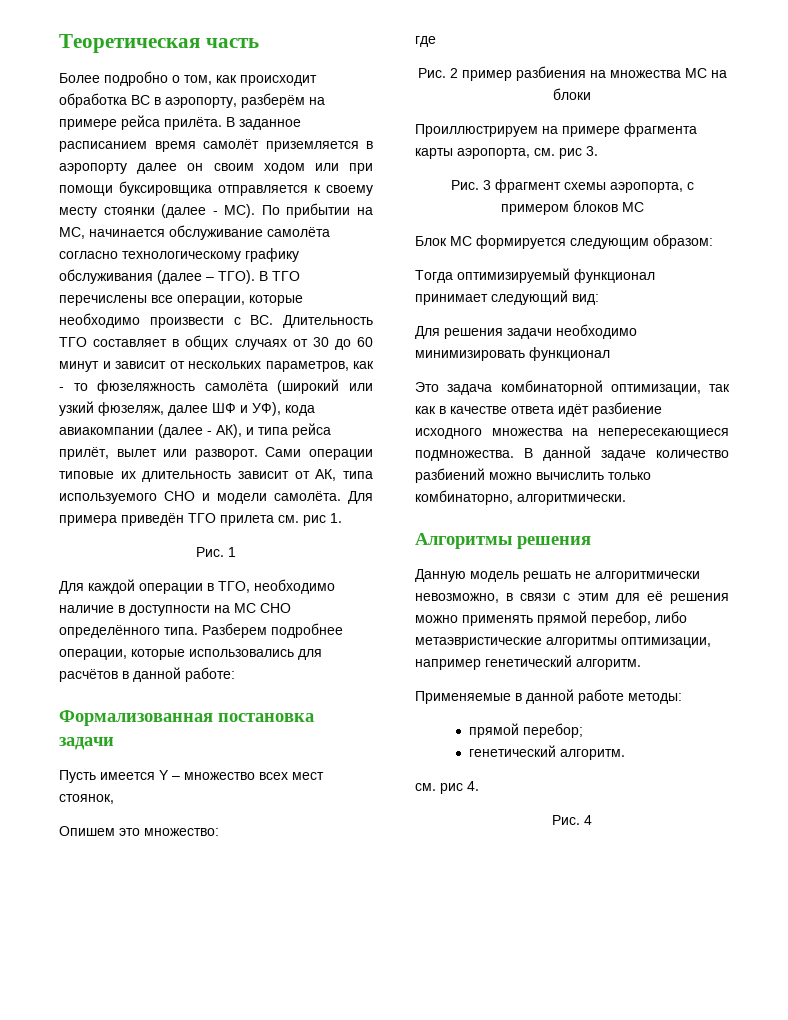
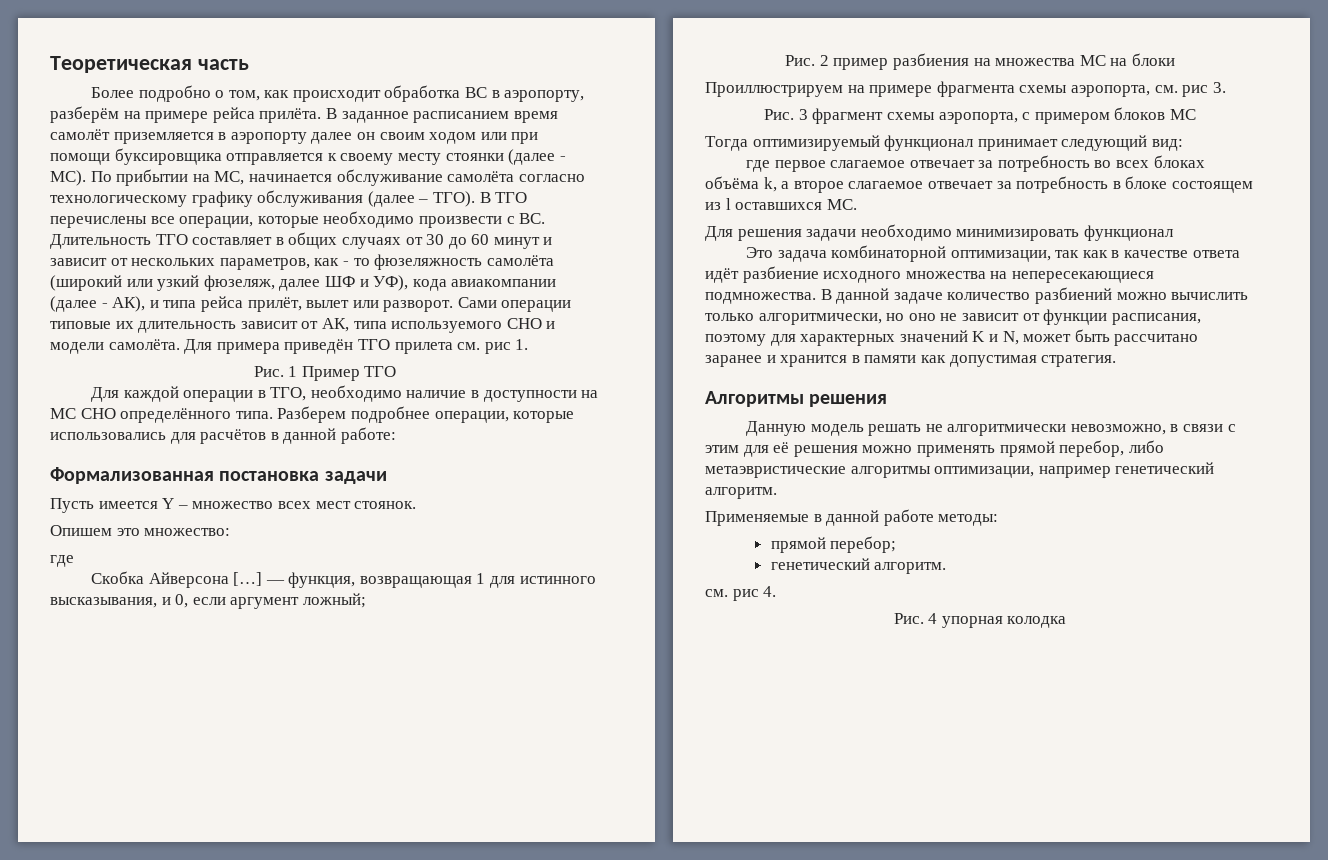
(236, 552) none -> [301,366,397,381] Пример ТГО
[59,794,114,804] стоянок, -> [354,501,417,509] стоянок.
(436, 41) none -> [90,571,596,588] [50,593,366,609] // Скобка Айверсона […] — функция, возвращающая 1 для истинного высказывания, и 0, если аргумент ложный;
[415,148,453,159] карты -> [1019,85,1068,93] схемы
[415,234,713,249] // Блок МС формируется следующим образом: -> (1196, 114) none
(599, 299) none -> [745,155,1205,172] [705,176,1253,193] [705,198,857,210] // где первое слагаемое отвечает за потребность во всех блоках объёма k, а второе слагаемое отвечает за потребность в блоке состоящем из l оставшихся МС.
[415,490,626,505] комбинаторно, алгоритмически. -> [758,309,1201,325] [705,329,1199,346] [705,355,1117,367] алгоритмически, но оно не зависит от функции расписания, поэтому для характерных значений K и N, может быть рассчитано заранее и хранится в памяти как допустимая стратегия.
(592, 820) none -> [941,616,1067,628] упорная колодка

